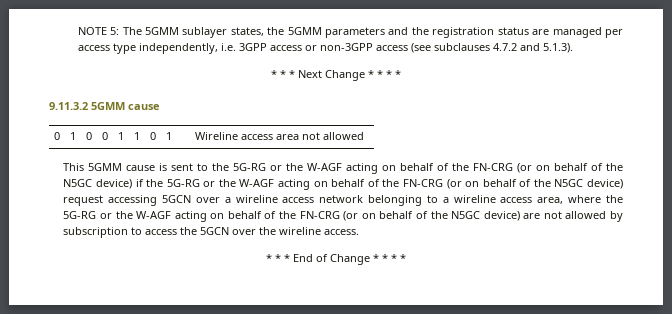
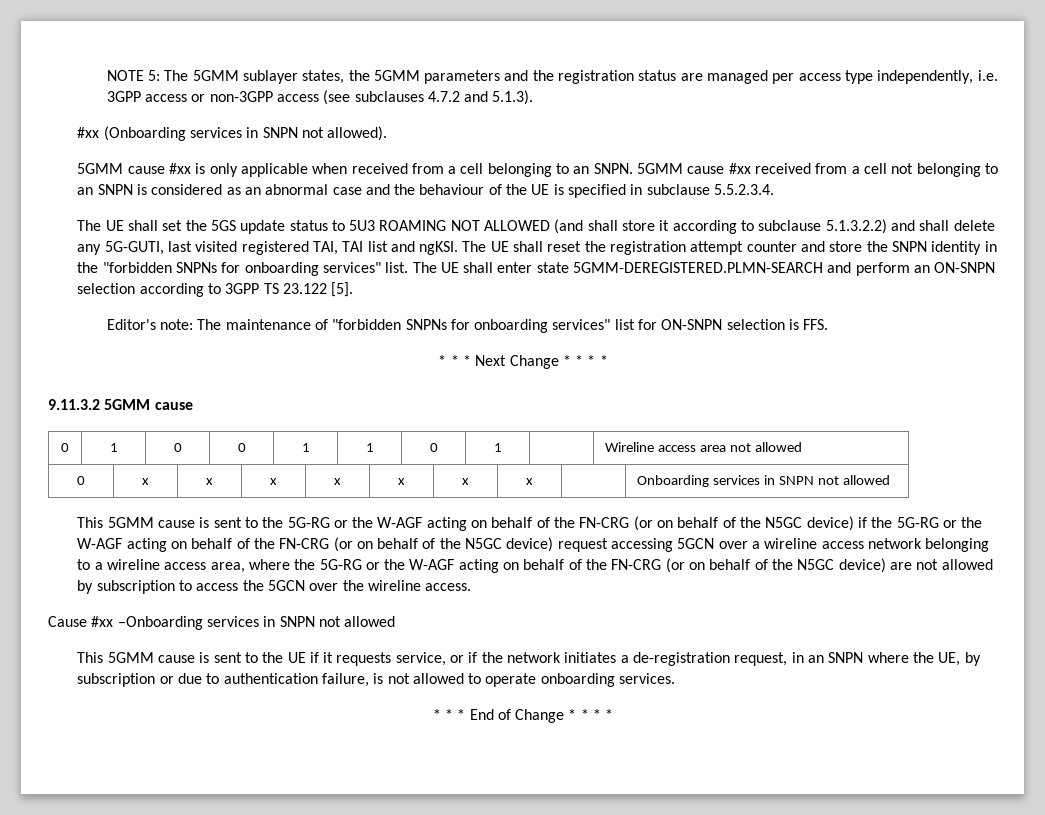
(573, 48) none -> [77,126,388,141] [77,163,998,177] [77,184,775,198] [77,219,995,234] [77,241,997,255] [77,262,996,276] [77,282,354,297] [106,319,829,333] // #xx (Onboarding services in SNPN not allowed). // 5GMM cause #xx is only applicable when received from a cell belonging to an SNPN. 5GMM cause #xx received from a cell not belonging to an SNPN is considered as an abnormal case and the behaviour of the UE is specified in subclause 5.5.2.3.4. // The UE shall set the 5GS update status to 5U3 ROAMING NOT ALLOWED (and shall store it according to subclause 5.1.3.2.2) and shall delete any 5G-GUTI, last visited registered TAI, TAI list and ngKSI. The UE shall reset the registration attempt counter and store the SNPN identity in the "forbidden SNPNs for onboarding services" list. The UE shall enter state 5GMM-DEREGISTERED.PLMN-SEARCH and perform an ON-SNPN selection according to 3GPP TS 23.122 [5]. // Editor's note: The maintenance of "forbidden SNPNs for onboarding services" list for ON-SNPN selection is FFS.
(365, 136) none -> [77,476,85,485] [142,478,149,485] [206,478,213,485] [270,478,277,485] [334,478,341,485] [398,478,405,485] [462,478,469,485] [526,478,533,485] [637,475,890,487] // 0 | x | x | x | x | x | x | x | | Onboarding services in SNPN not allowed
(360, 232) none -> [48,616,396,630] [77,652,981,666] [77,673,676,687] // Cause #xx –Onboarding services in SNPN not allowed // This 5GMM cause is sent to the UE if it requests service, or if the network initiates a de-registration request, in an SNPN where the UE, by subscription or due to authentication failure, is not allowed to operate onboarding services.

